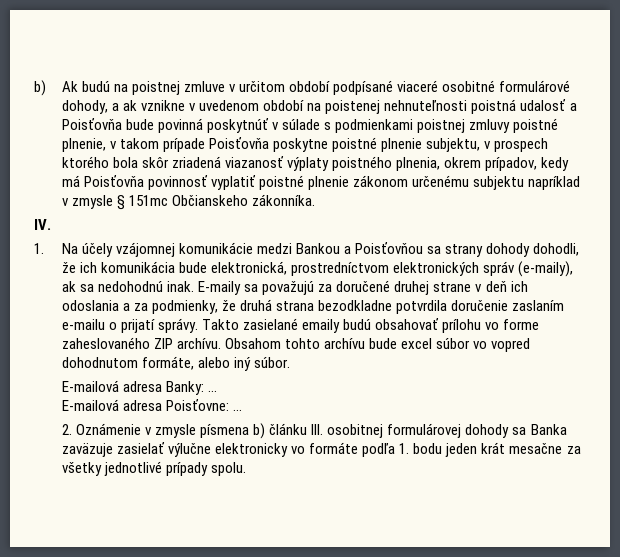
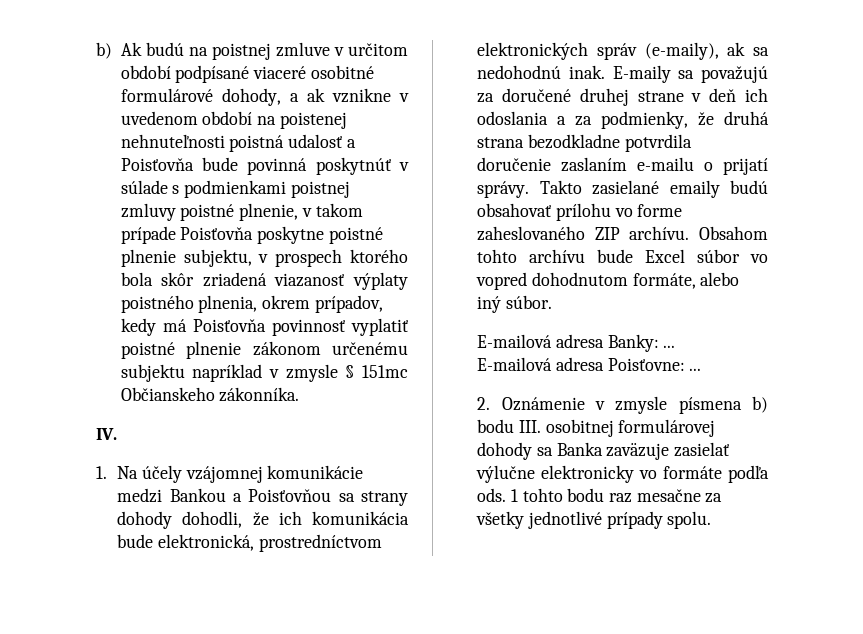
[401,338,433,349] excel -> [645,249,686,263] Excel
[269,423,308,435] článku -> [477,419,515,433] bodu
[399,442,506,457] 1. bodu jeden krát -> [477,488,633,503] ods. 1 tohto bodu raz

